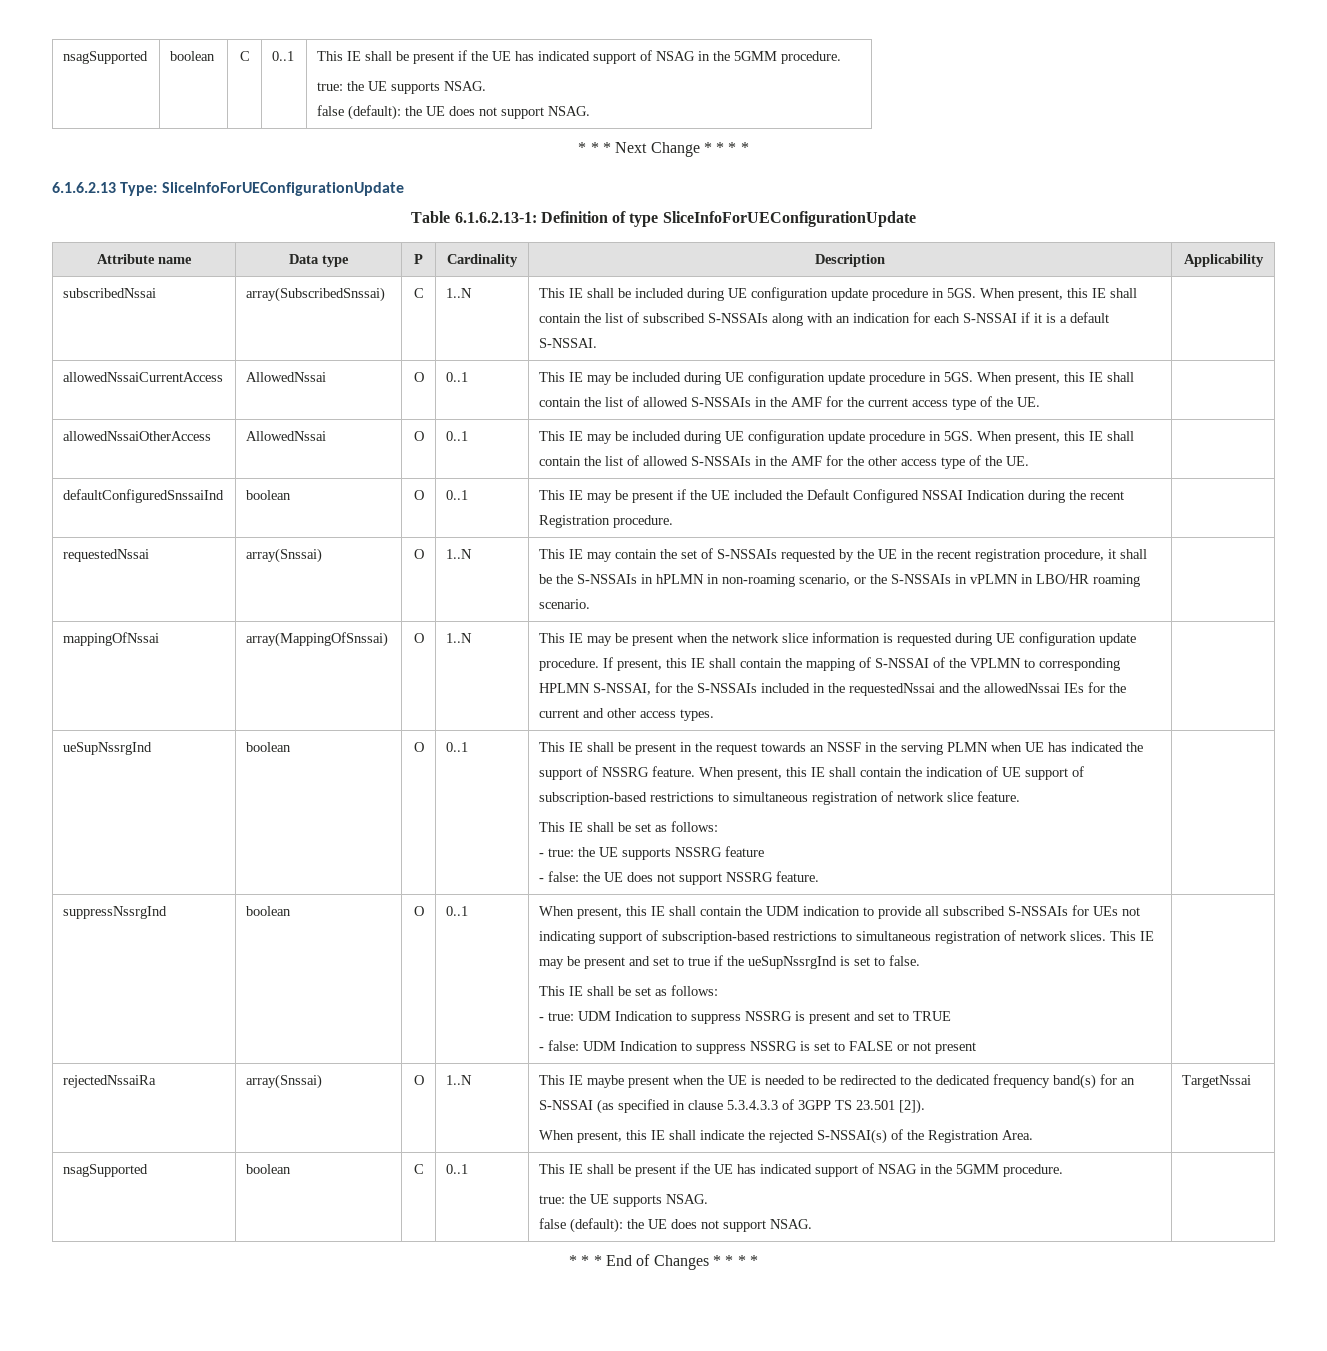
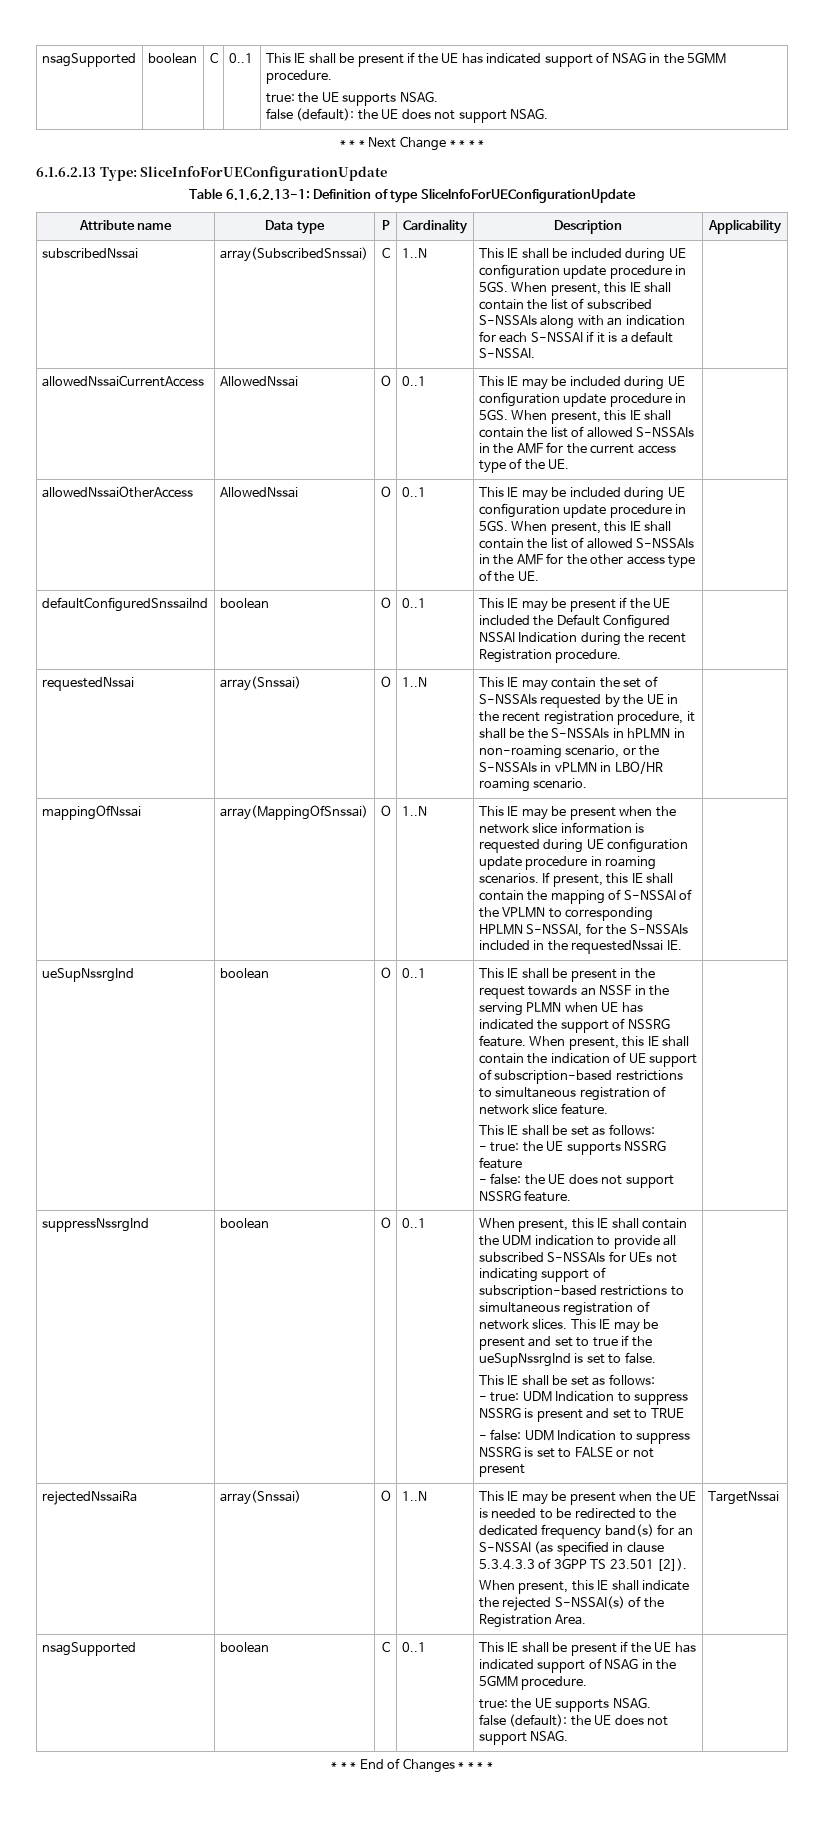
[539,658,600,671] procedure. -> [525,856,657,870] [478,873,539,884] procedure in roaming scenarios.
[939,682,1127,693] [539,708,715,721] and the allowedNssai IEs for the current and other access types. -> [666,940,682,950] IE.
[587,1075,625,1088] maybe -> [521,1491,567,1505] may be

